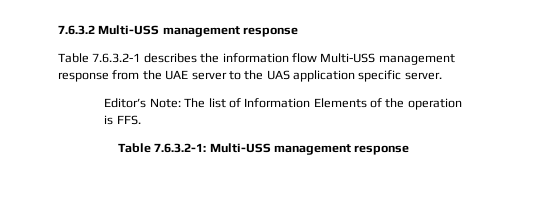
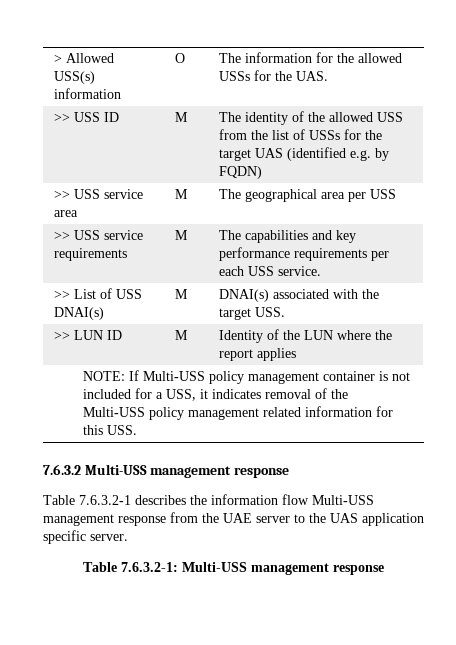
(58, 30) none -> [54,53,115,63] [54,71,96,84] [54,88,122,99] [175,53,186,63] [219,52,403,63] [219,70,329,81] [54,112,120,122] [175,112,189,122] [219,111,404,125] [219,129,383,140] [219,147,390,161] [219,166,263,179] [54,189,144,199] [54,210,79,217] [175,189,189,199] [219,189,397,202] [54,230,144,240] [54,248,128,261] [175,230,189,240] [219,230,357,243] [219,247,390,261] [219,266,322,276] [54,288,143,299] [54,307,105,320] [175,289,189,299] [219,289,380,302] [219,307,286,320] [54,330,123,340] [175,330,189,340] [219,329,393,343] [219,348,297,361] [83,370,411,384] [83,388,349,401] [83,406,394,420] [83,425,138,435] > Allowed USS(s) information | O | The information for the allowed USSs for the UAS. // >> USS ID | M | The identity of the allowed USS from the list of USSs for the target UAS (identified e.g. by FQDN) // >> USS service area | M | The geographical area per USS // >> USS service requirements | M | The capabilities and key performance requirements per each USS service. // >> List of USS DNAI(s) | M | DNAI(s) associated with the target USS. // >> LUN ID | M | Identity of the LUN where the report applies // NOTE: If Multi-USS policy management container is not included for a USS, it indicates removal of the Multi-USS policy management related information for this USS. //
[104,98,462,110] [104,115,141,125] // Editor’s Note: The list of Information Elements of the operation is FFS. -> (128, 537) none

